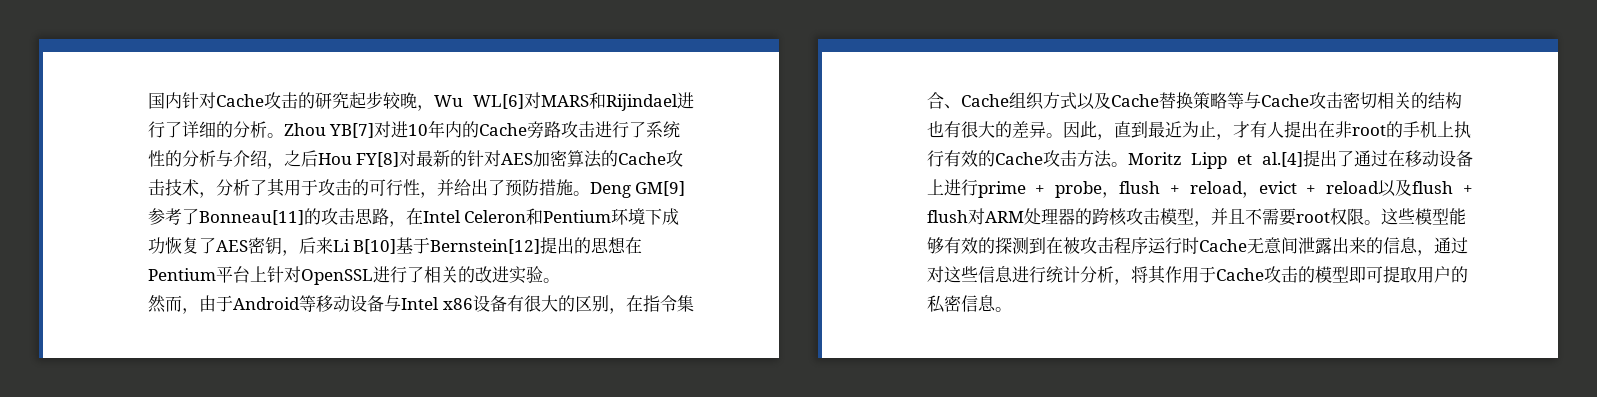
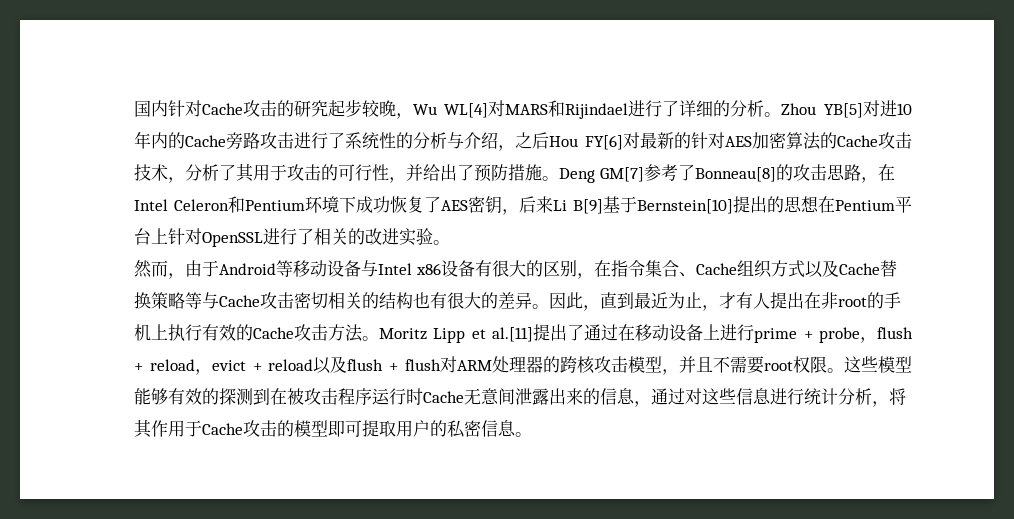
[473,94,524,109] WL[6] -> [444,103,489,118] WL[4]
[329,123,375,138] YB[7] -> [823,103,863,118] YB[5]
[356,152,400,167] FY[8] -> [585,135,623,150] FY[6]
[635,181,686,196] [147,208,304,225] GM[9]参考了Bonneau[11] -> [599,164,776,182] GM[7]参考了Bonneau[8]
[353,237,541,254] B[10]基于Bernstein[12] -> [573,196,733,214] B[9]基于Bernstein[10]
[1262,152,1303,167] al.[4] -> [492,327,534,342] al.[11]

